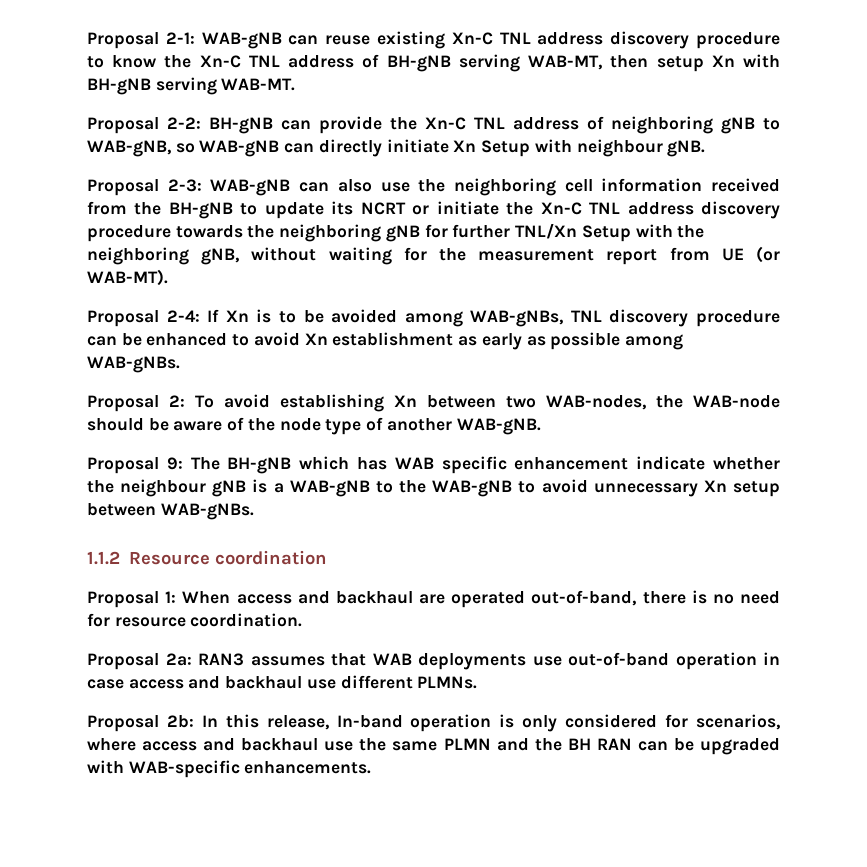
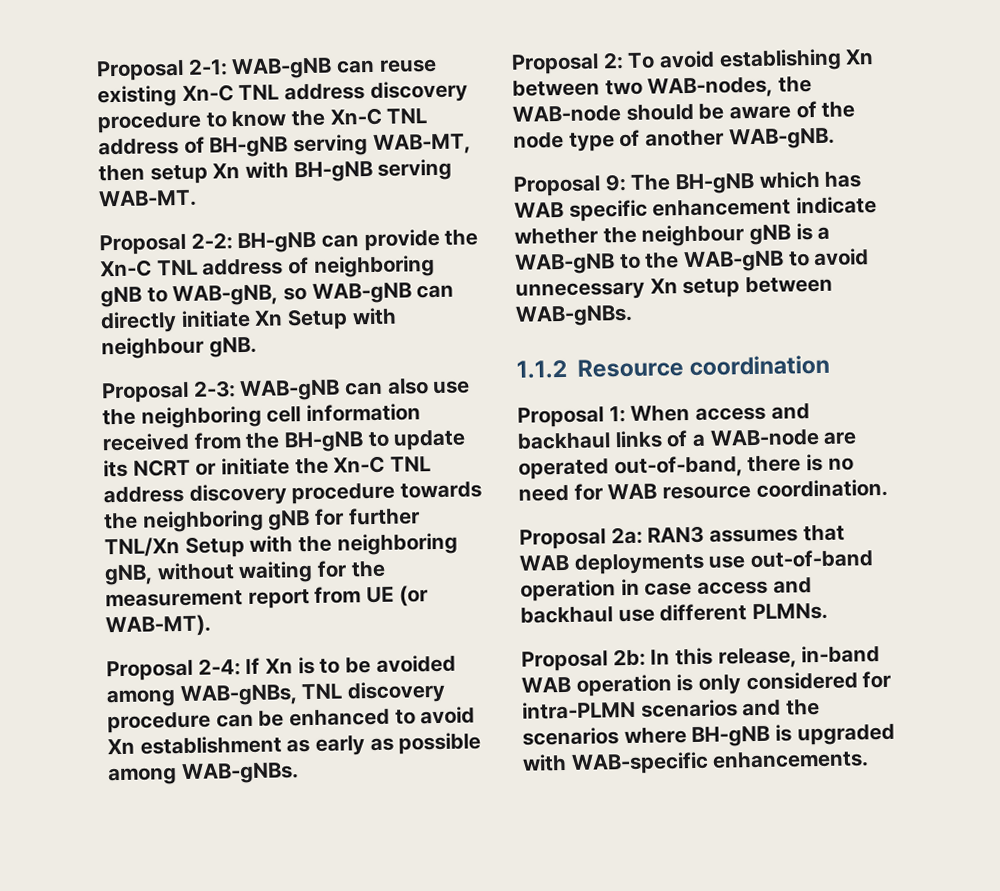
(413, 597) none -> [614,428,820,449] links of a WAB-node
(110, 620) none -> [607,483,658,500] WAB
[336,715,403,728] In-band -> [801,645,881,664] [521,676,571,693] in-band WAB
[696,714,780,730] [87,738,694,751] scenarios, where access and backhaul use the same PLMN and the BH RAN can be -> [522,699,821,720] [522,724,793,748] intra-PLMN scenarios and the scenarios where BH-gNB is

